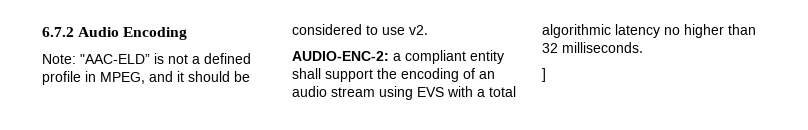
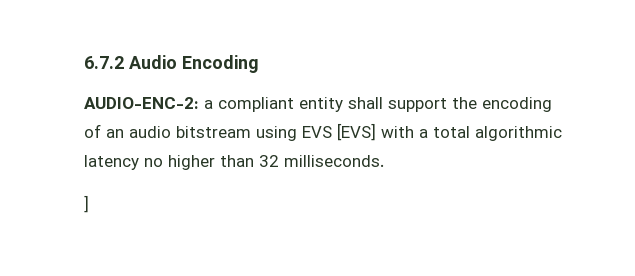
[42,53,251,64] [42,71,250,85] [292,24,428,35] // Note: "AAC-ELD” is not a defined profile in MPEG, and it should be considered to use v2. -> (259, 64) none
[331,87,375,97] stream -> [176,126,251,138] bitstream
(444, 92) none -> [337,123,376,141] [EVS]

